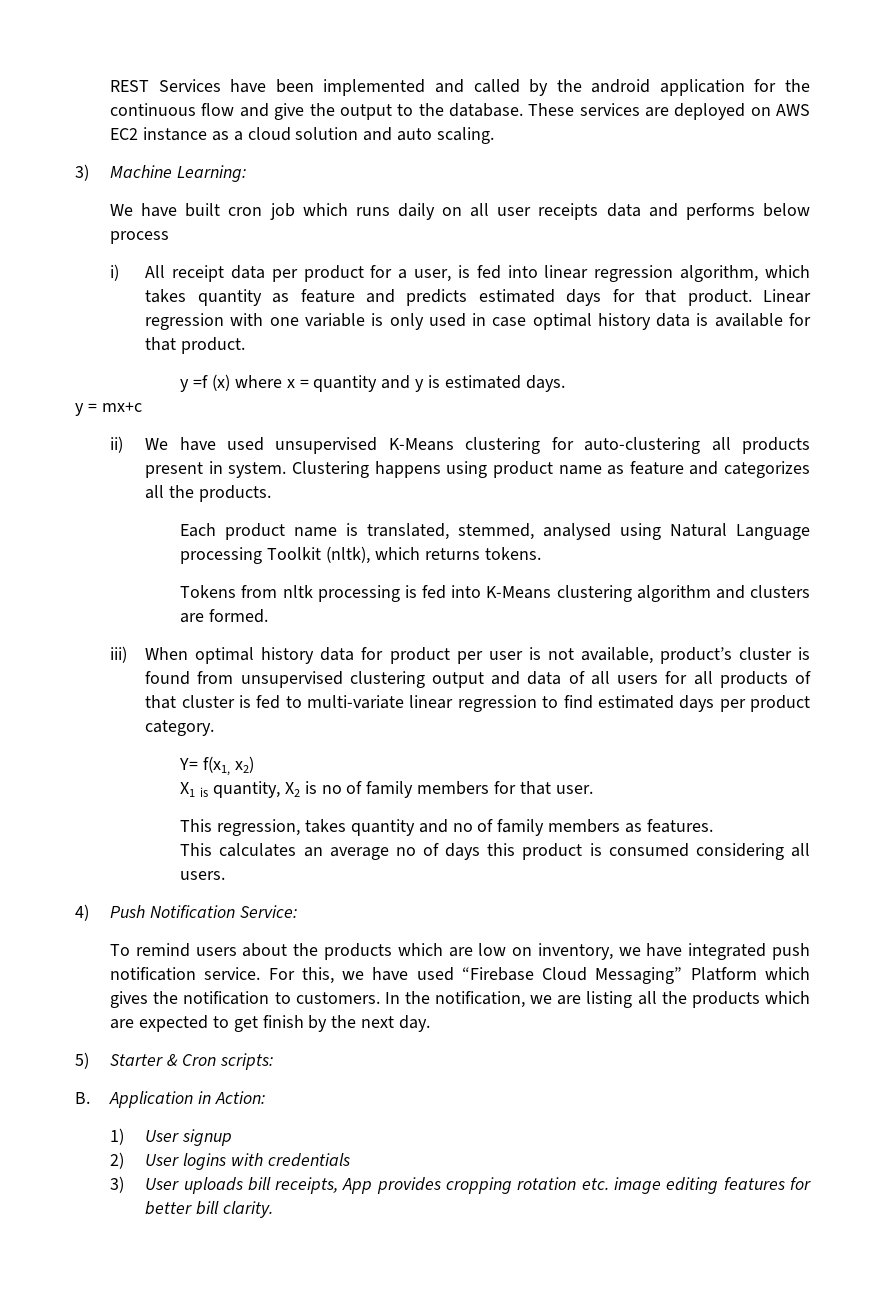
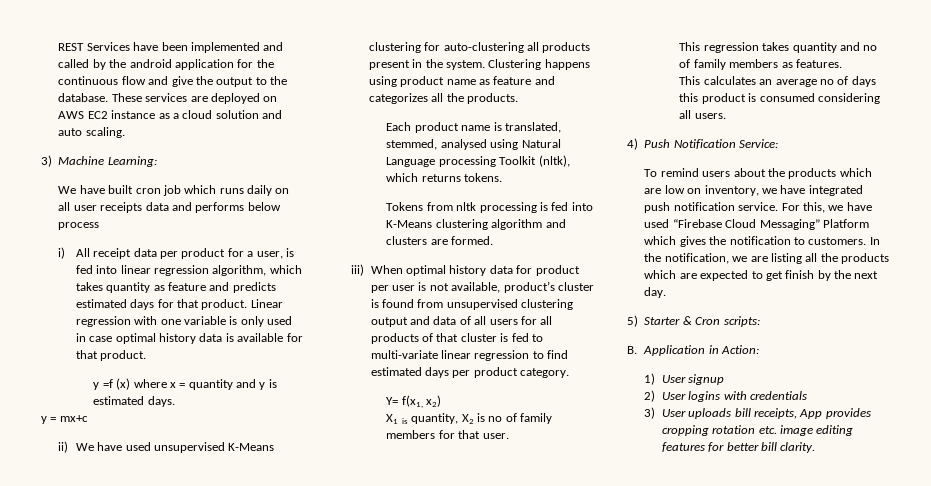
(223, 467) none -> [425,59,443,68] the
[217,819,301,836] regression, -> [703,42,759,53] regression

